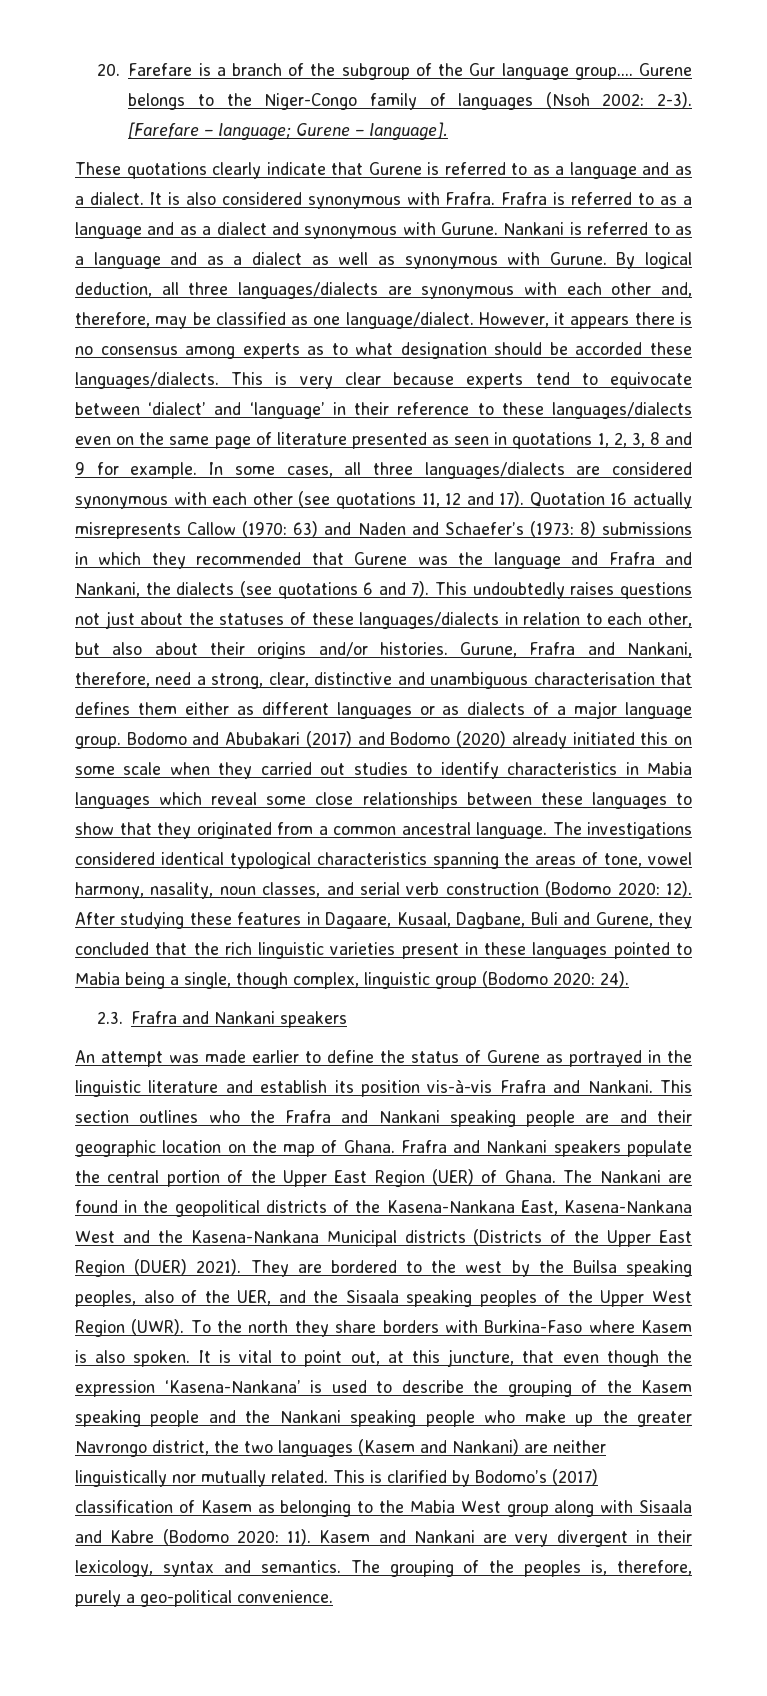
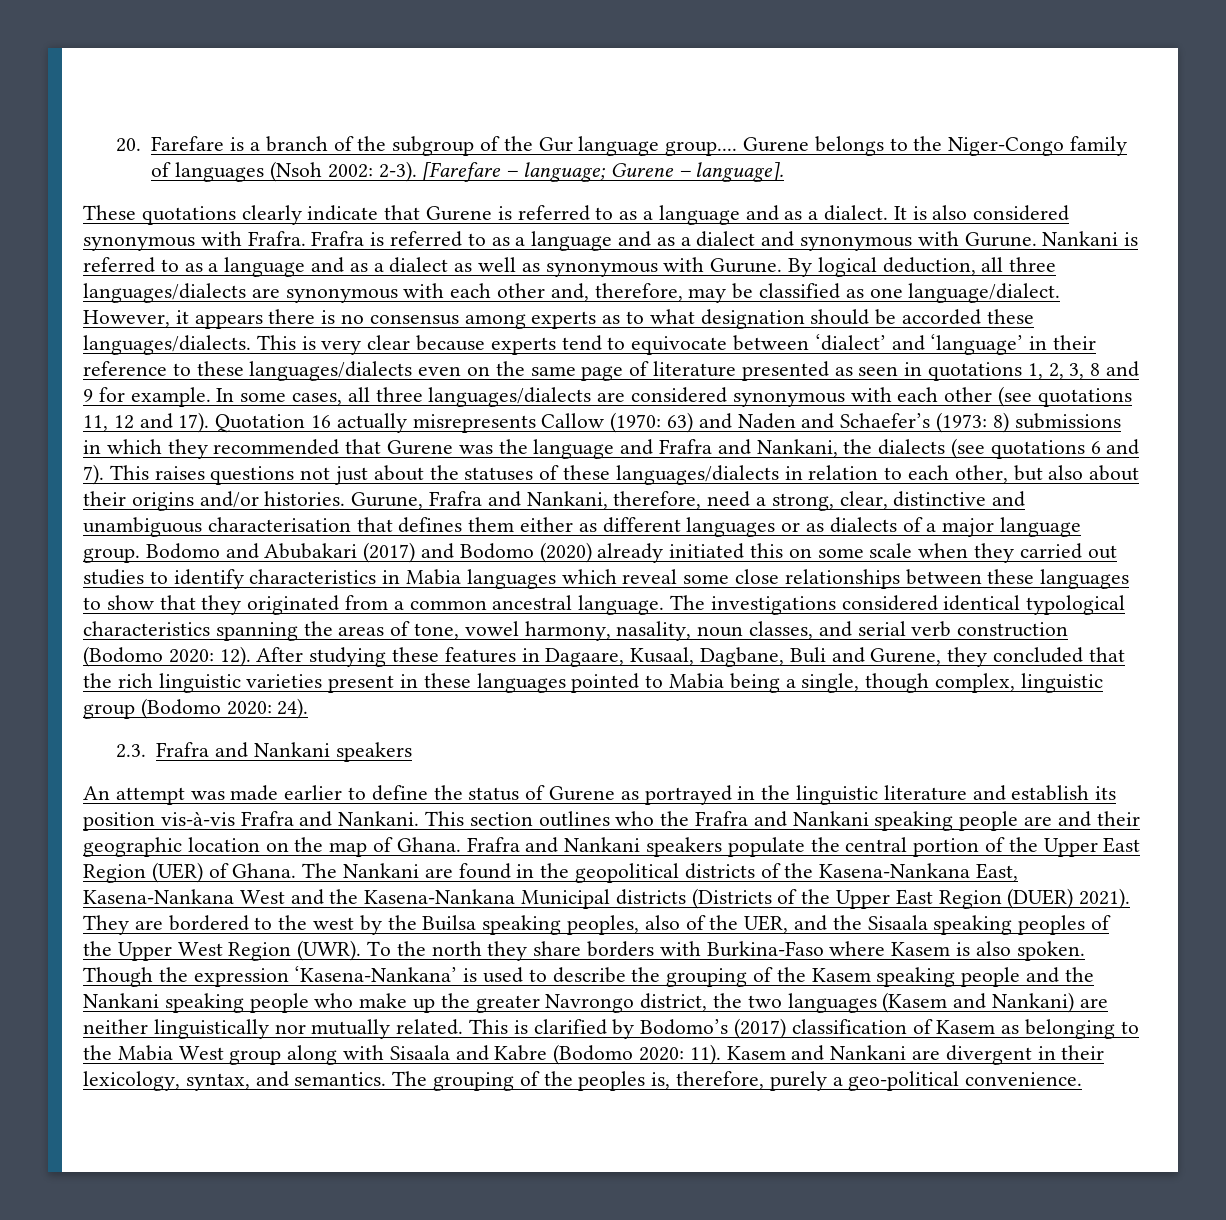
[472,582,565,599] undoubtedly -> (149, 472) none
[198,1349,659,1367] It is vital to point out, at this juncture, that even though -> [83,967,153,987] Though
[515,1534,549,1547] very -> (941, 1055) none
[162,1561,214,1577] syntax -> [185,1073,250,1091] syntax,

